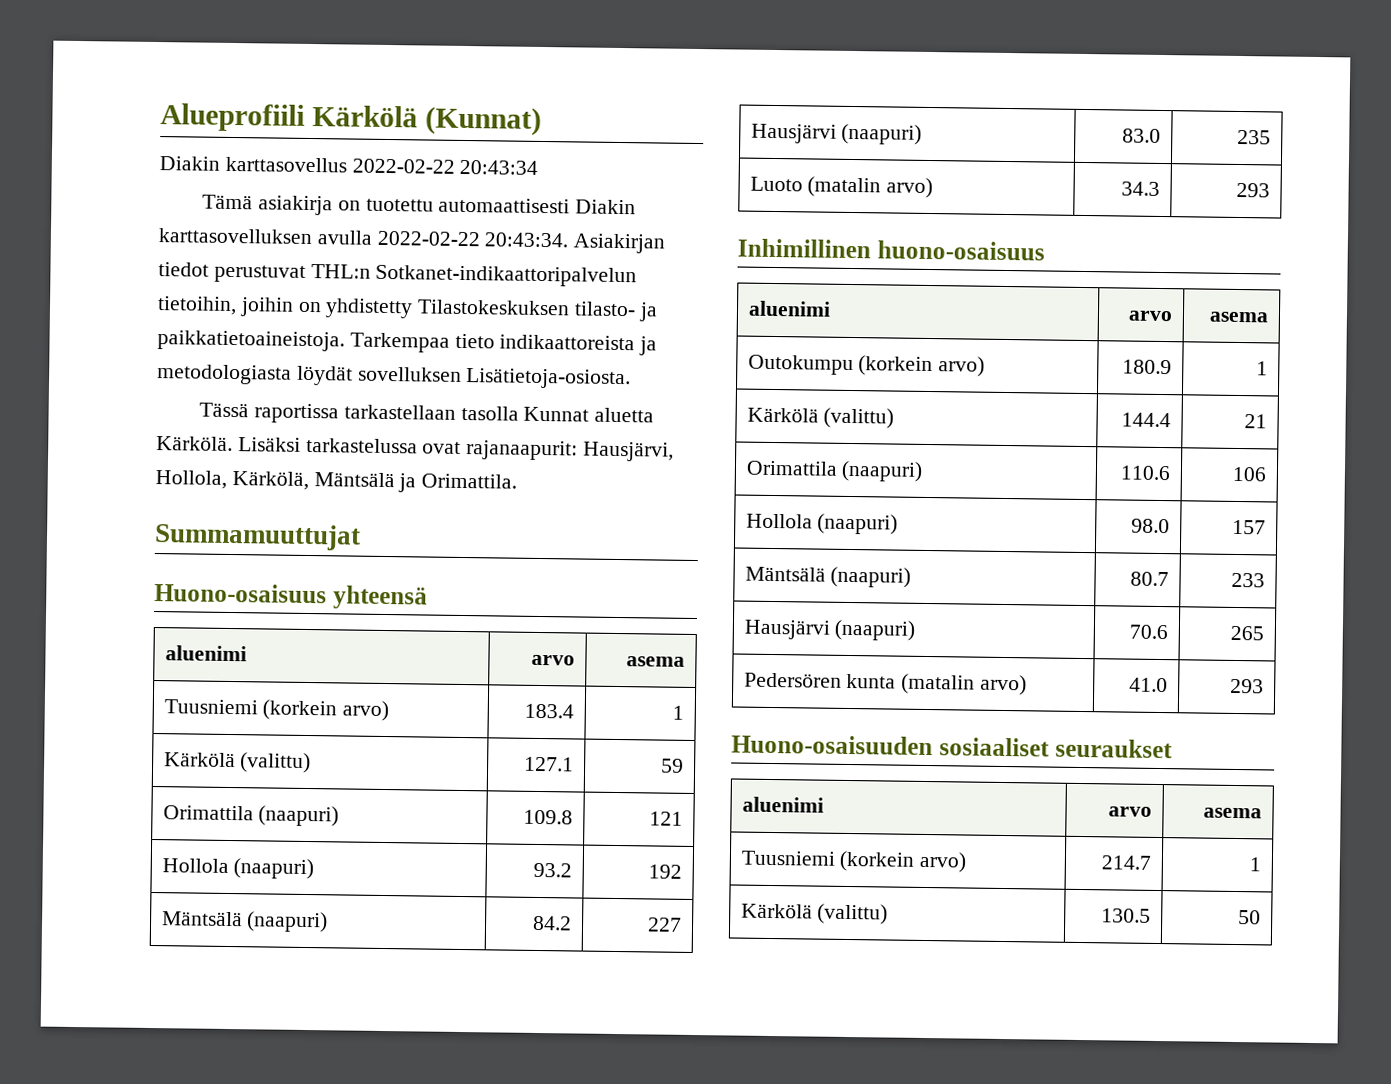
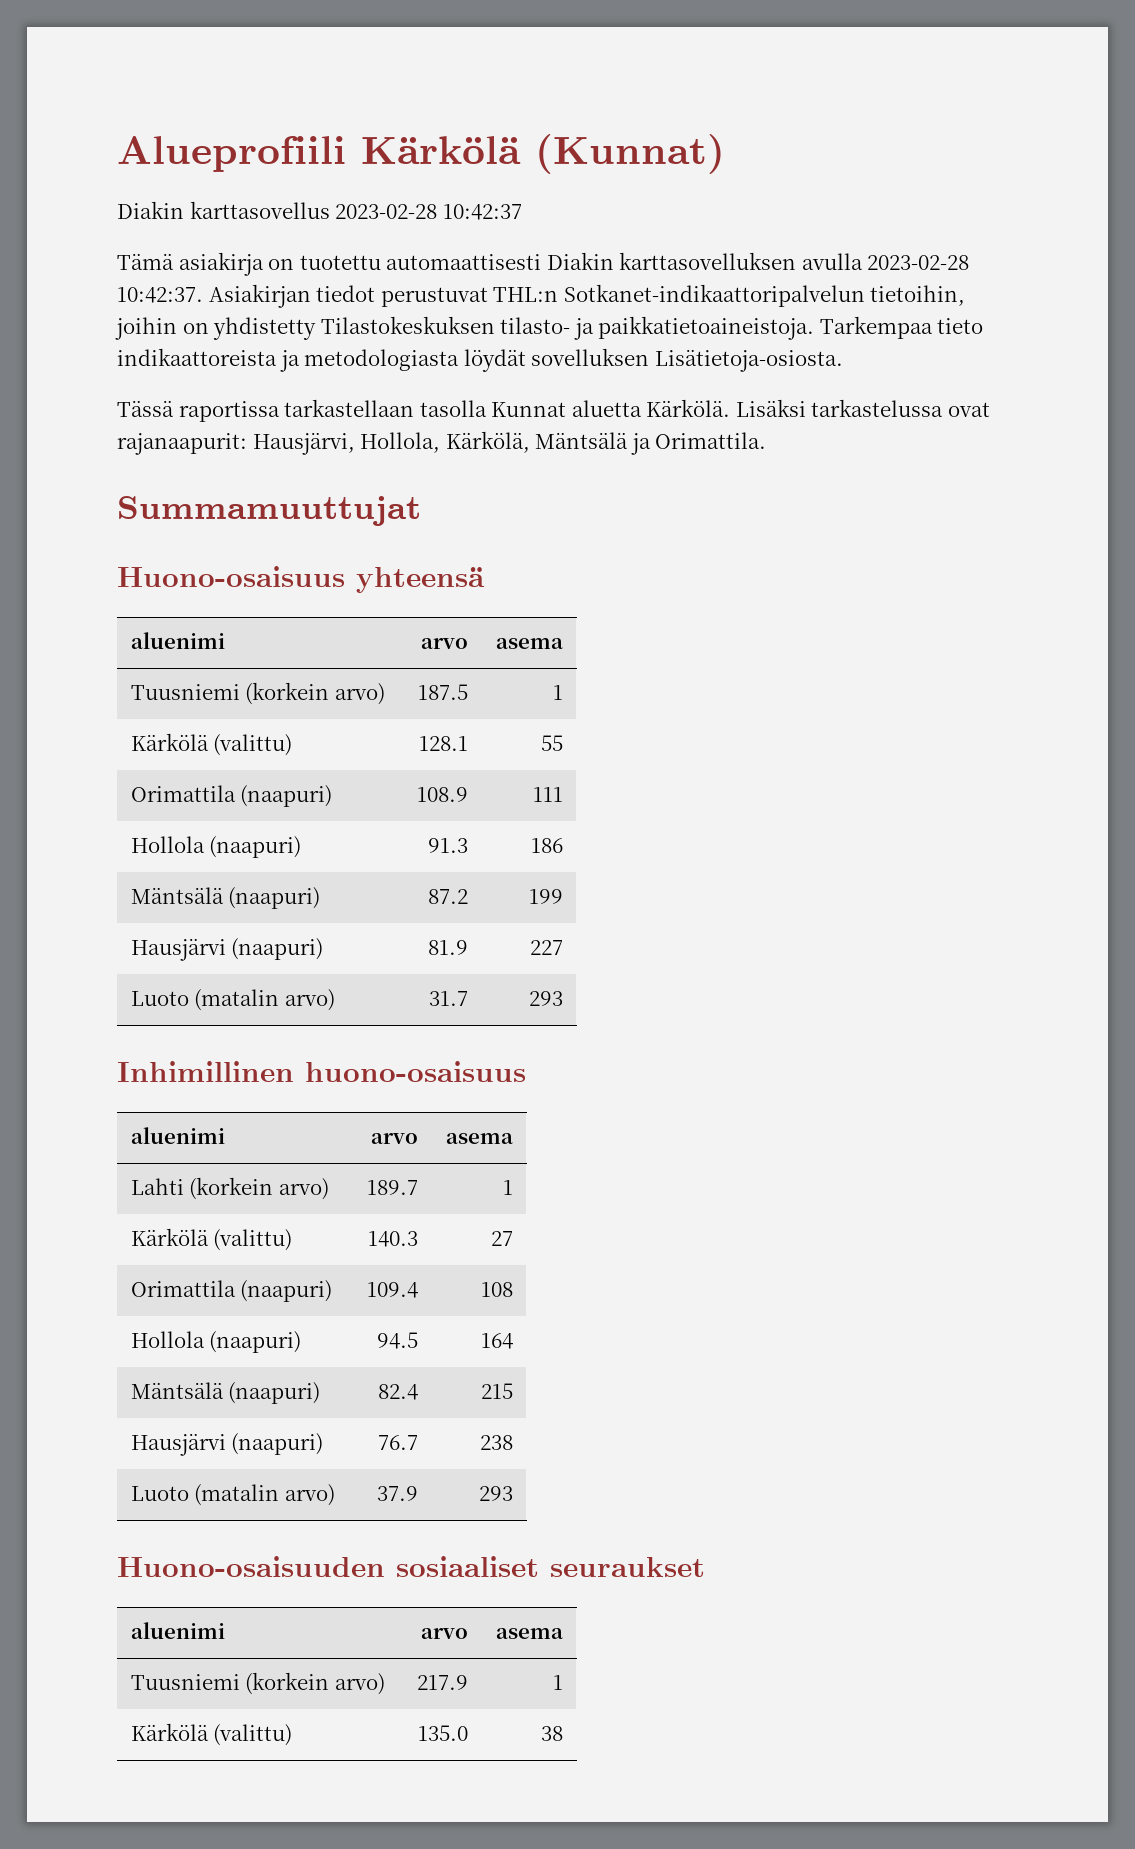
[351,158,539,175] 2022-02-22 20:43:34 -> [335,204,522,220] 2023-02-28 10:42:37
[376,230,569,248] 2022-02-22 20:43:34. -> [867,255,970,270] [117,287,203,303] 2023-02-28 10:42:37.
[524,703,575,719] [672,705,685,720] [163,752,312,774] [524,756,575,772] [661,758,685,773] [162,805,340,827] [523,809,574,825] [649,811,684,826] [161,858,315,880] [533,862,573,878] [648,864,683,879] [161,911,329,933] [532,915,573,931] [647,917,683,932] [750,123,923,145] [1122,128,1162,143] [1237,129,1272,145] [749,176,934,199] [1121,181,1161,196] 183.4 | 1 // Kärkölä (valittu) | 127.1 | 59 // Orimattila (naapuri) | 109.8 | 121 // Hollola (naapuri) | 93.2 | 192 // Mäntsälä (naapuri) | 84.2 | 227 // Hausjärvi (naapuri) | 83.0 | 235 // Luoto (matalin arvo) | 34.3 -> [418,684,469,700] [553,685,564,700] [130,733,293,756] [419,736,469,751] [541,735,564,751] [130,785,333,807] [417,787,469,802] [533,787,564,802] [130,836,302,858] [428,838,469,853] [531,838,564,853] [130,887,321,909] [428,889,469,904] [529,889,564,904] [130,938,324,961] [428,940,469,955] [530,940,564,955] [130,989,335,1011] [429,991,469,1006] 187.5 | 1 // Kärkölä (valittu) | 128.1 | 55 // Orimattila (naapuri) | 108.9 | 111 // Hollola (naapuri) | 91.3 | 186 // Mäntsälä (naapuri) | 87.2 | 199 // Hausjärvi (naapuri) | 81.9 | 227 // Luoto (matalin arvo) | 31.7
[747,354,986,377] [1122,359,1173,375] [1256,361,1269,376] [746,407,895,429] [1121,412,1172,428] [1244,414,1268,429] [745,460,924,482] [1120,465,1172,481] [1232,466,1268,482] [745,513,899,535] [1131,518,1171,534] [1232,519,1267,535] [744,566,912,588] [1130,571,1170,587] [1231,572,1266,588] [743,619,916,641] [1129,624,1169,640] [1230,625,1265,641] [743,672,1027,696] [1129,677,1169,693] Outokumpu (korkein arvo) | 180.9 | 1 // Kärkölä (valittu) | 144.4 | 21 // Orimattila (naapuri) | 110.6 | 106 // Hollola (naapuri) | 98.0 | 157 // Mäntsälä (naapuri) | 80.7 | 233 // Hausjärvi (naapuri) | 70.6 | 265 // Pedersören kunta (matalin arvo) | 41.0 -> [130,1177,329,1200] [367,1180,419,1195] [503,1180,514,1195] [130,1228,293,1251] [368,1231,419,1247] [491,1231,514,1246] [130,1280,333,1302] [367,1282,419,1298] [481,1282,514,1297] [130,1331,302,1353] [377,1332,419,1349] [481,1333,514,1349] [130,1382,321,1404] [378,1384,419,1400] [481,1383,514,1399] [130,1433,324,1456] [378,1435,419,1450] [480,1435,514,1450] [130,1484,335,1506] [377,1486,419,1501] Lahti (korkein arvo) | 189.7 | 1 // Kärkölä (valittu) | 140.3 | 27 // Orimattila (naapuri) | 109.4 | 108 // Hollola (naapuri) | 94.5 | 164 // Mäntsälä (naapuri) | 82.4 | 215 // Hausjärvi (naapuri) | 76.7 | 238 // Luoto (matalin arvo) | 37.9
[1101,855,1152,870] [1249,857,1262,872] [740,903,889,925] [1101,908,1152,923] [1238,910,1262,925] 214.7 | 1 // Kärkölä (valittu) | 130.5 | 50 -> [417,1675,469,1690] [553,1675,564,1690] [130,1723,293,1746] [418,1725,469,1741] [541,1726,564,1741] 217.9 | 1 // Kärkölä (valittu) | 135.0 | 38

